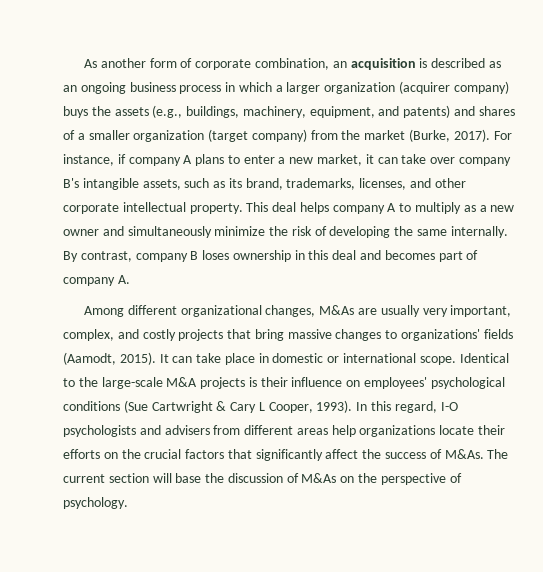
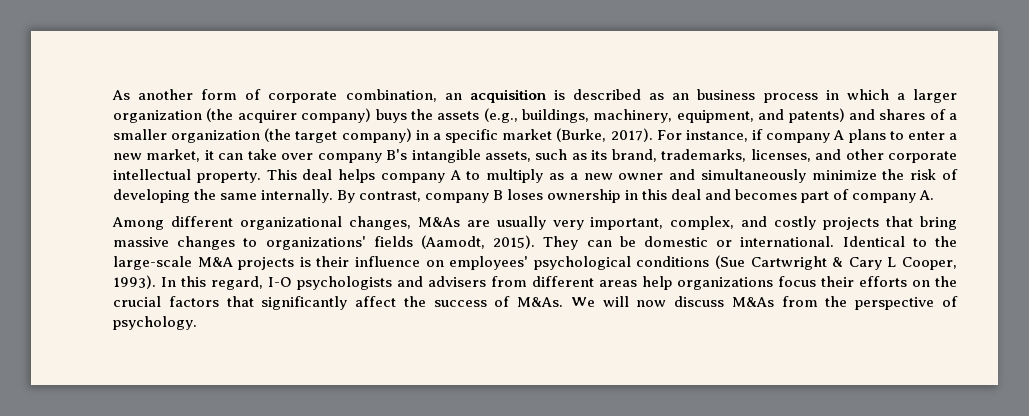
[80,82,126,94] ongoing -> (690, 96) none
[399,81,451,94] (acquirer -> [206,108,297,123] (the acquirer
[208,129,361,142] (target company) from the -> [264,128,499,143] (the target company) in a specific
[159,353,456,365] It can take place in domestic or international scope. -> [543,236,835,250] They can be domestic or international.
[439,425,475,435] locate -> [778,276,816,287] focus
[487,449,509,459] [63,473,355,483] The current section will base the discussion of M&As on -> [570,296,818,307] We will now discuss M&As from

